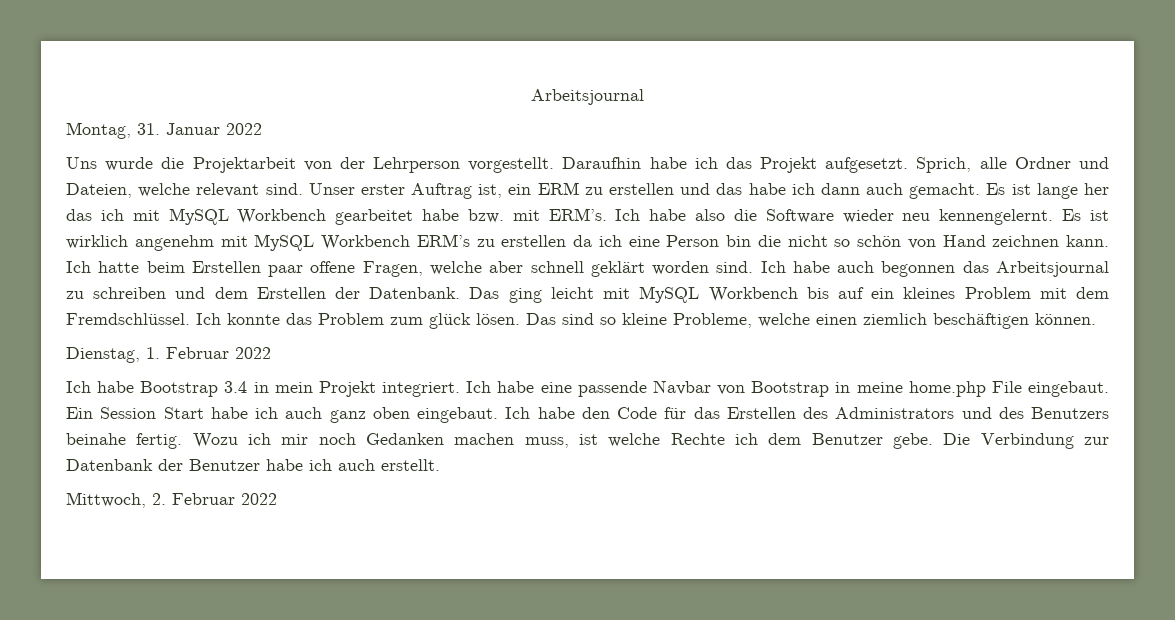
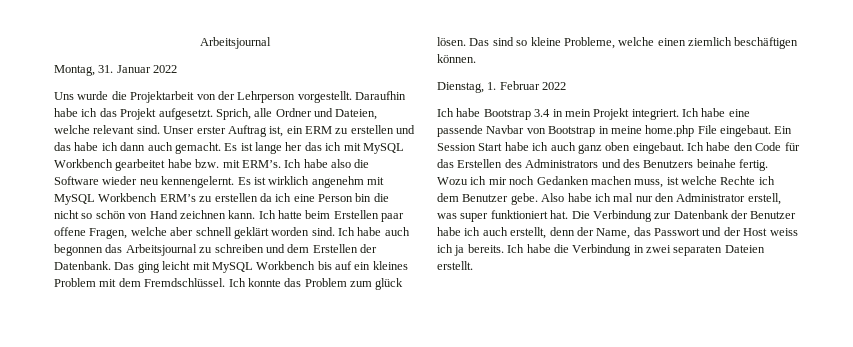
(934, 441) none -> [541,193,781,205] [437,210,569,222] Also habe ich mal nur den Administrator erstell, was super funktioniert hat.
[381,459,440,471] [66,492,277,508] erstellt. // Mittwoch, 2. Februar 2022 -> [510,227,798,239] [437,244,765,256] [437,261,473,270] erstellt, denn der Name, das Passwort und der Host weiss ich ja bereits. Ich habe die Verbindung in zwei separaten Dateien erstellt.

